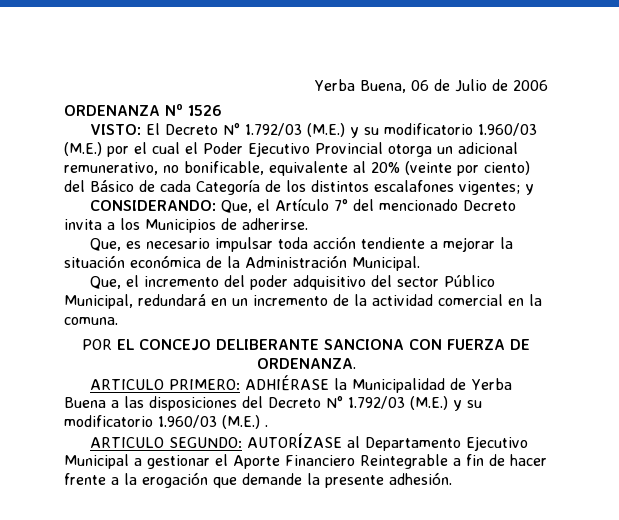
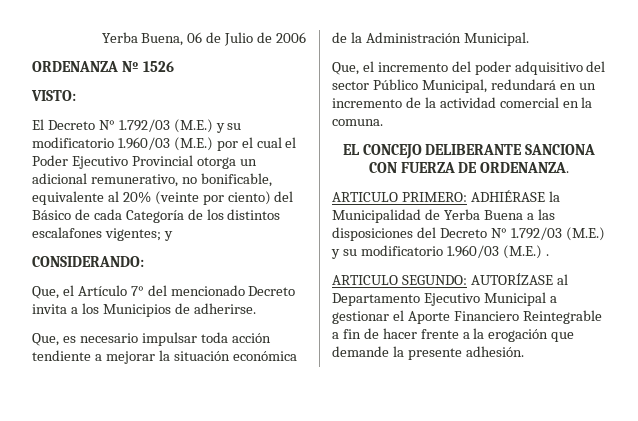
(142, 129) none -> (76, 95) //
(217, 205) none -> (144, 261) //
[82,339,112,350] POR -> (383, 122) none

